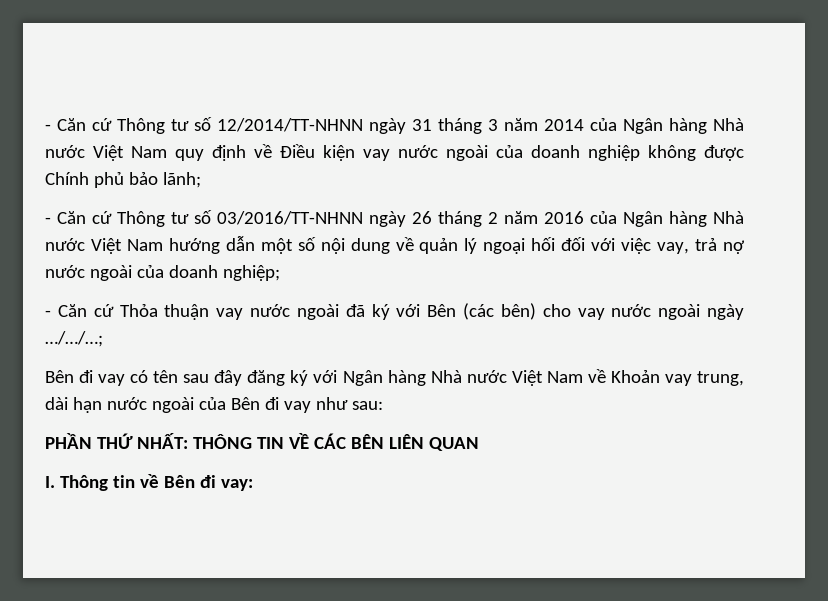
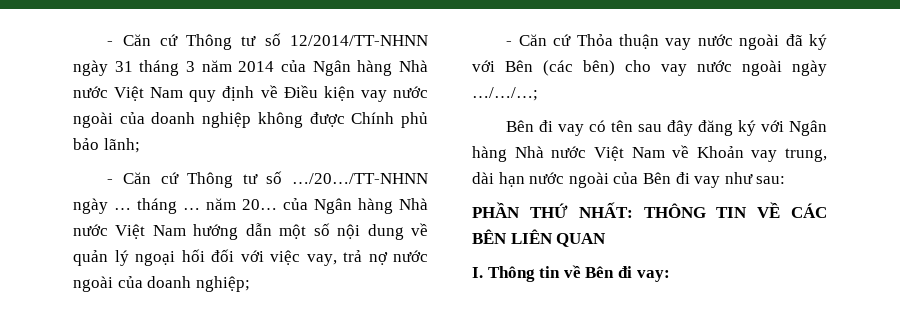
[217,211,584,227] 03/2016/TT-NHNN ngày 26 tháng 2 năm 2016 -> [292,173,428,184] [73,198,277,214] …/20…/TT-NHNN ngày … tháng … năm 20…

